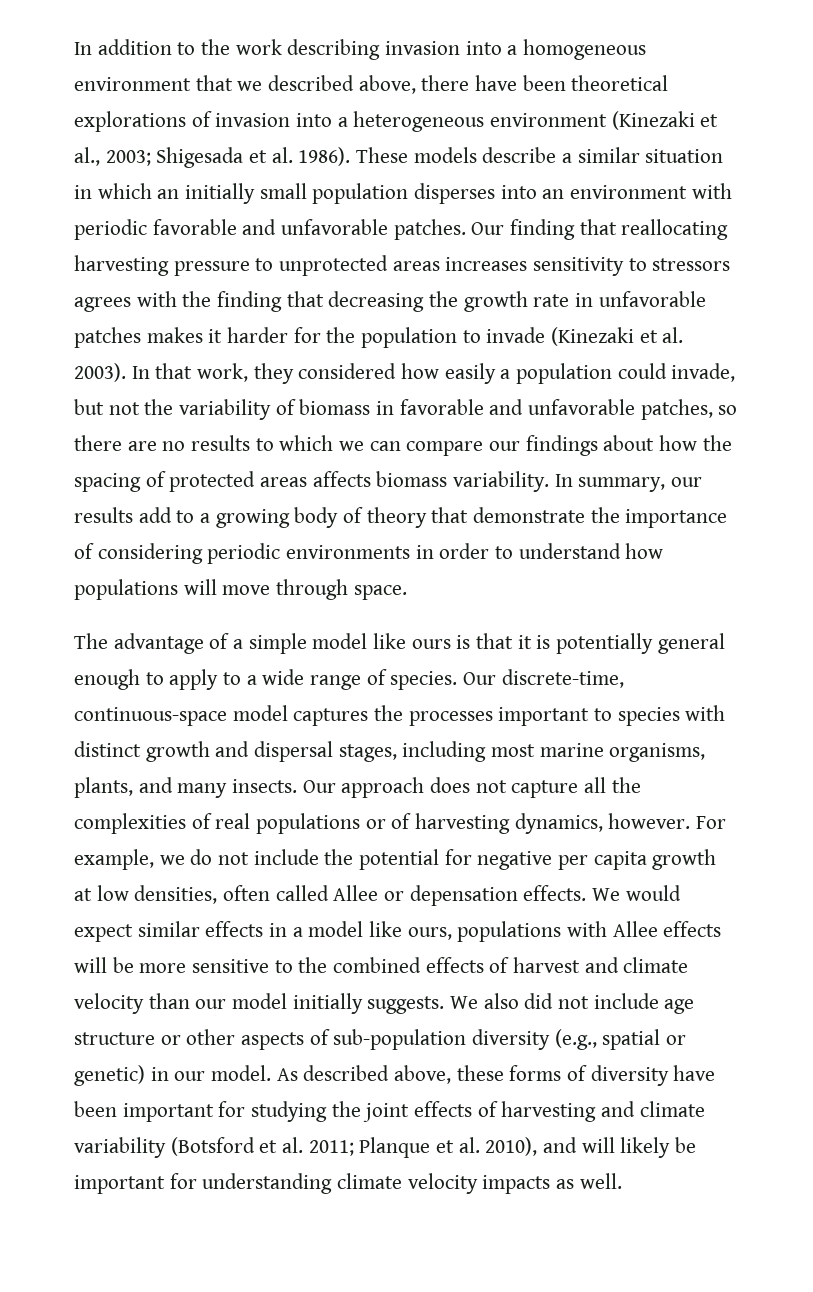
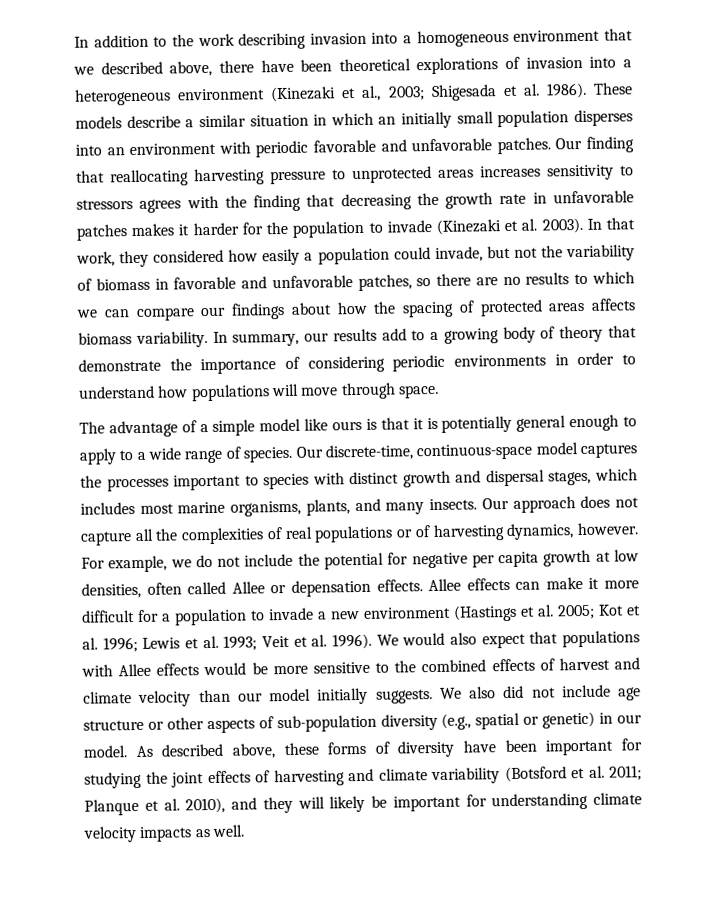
[402,741,487,762] including -> [595,468,639,481] [80,502,135,515] which includes
[592,885,681,901] [74,921,452,942] We would expect similar effects in a model like ours, -> [428,576,639,592] [82,604,641,626] [82,631,559,653] Allee effects can make it more difficult for a population to invade a new environment (Hastings et al. 2005; Kot et al. 1996; Lewis et al. 1993; Veit et al. 1996). We would also expect that
[74,957,107,973] will -> [203,662,247,676] would
(578, 1145) none -> [262,796,293,814] they

